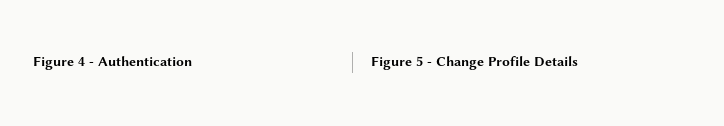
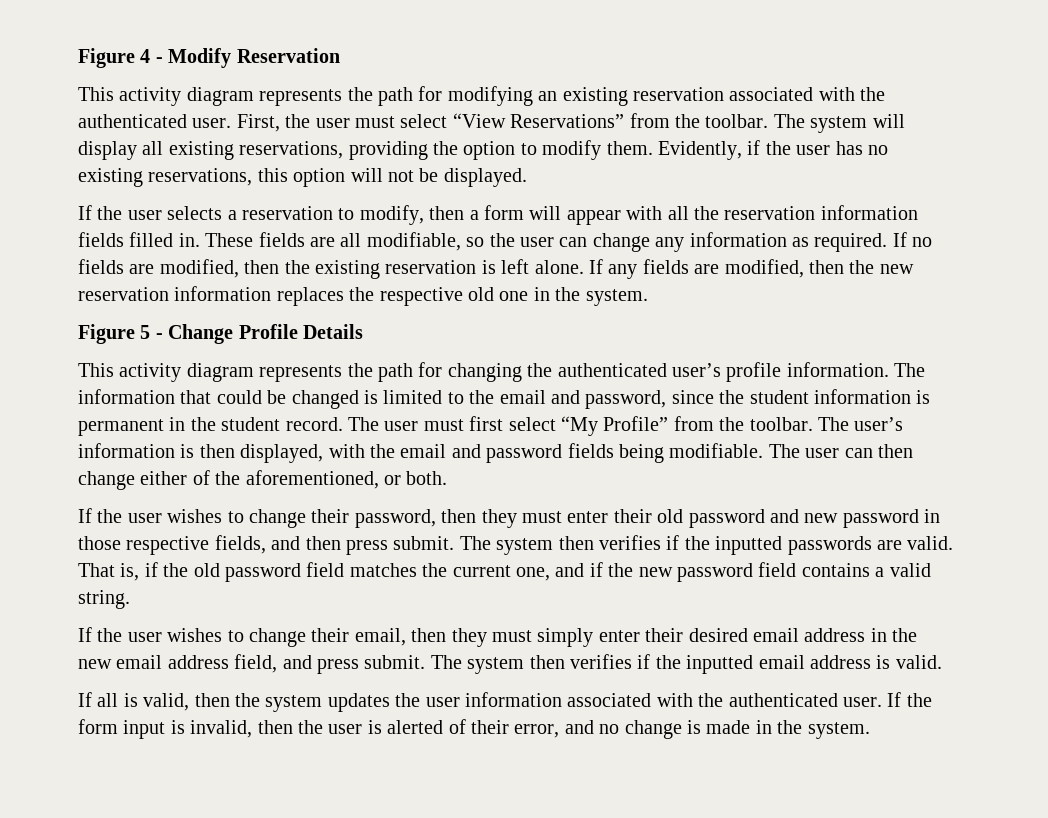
[98,56,192,66] Authentication -> [168,48,340,68] [78,86,886,106] [78,113,905,133] [78,140,888,160] [78,168,527,187] [78,205,918,225] [78,232,933,252] [78,259,914,279] [78,286,648,306] Modify Reservation // This activity diagram represents the path for modifying an existing reservation associated with the authenticated user. First, the user must select “View Reservations” from the toolbar. The system will display all existing reservations, providing the option to modify them. Evidently, if the user has no existing reservations, this option will not be displayed. // If the user selects a reservation to modify, then a form will appear with all the reservation information fields filled in. These fields are all modifiable, so the user can change any information as required. If no fields are modified, then the existing reservation is left alone. If any fields are modified, then the new reservation information replaces the respective old one in the system.
(578, 61) none -> [78,362,926,382] [78,389,931,409] [78,416,904,436] [78,443,913,463] [78,470,448,490] [78,508,941,528] [78,535,954,555] [78,562,931,582] [78,590,130,609] [78,627,918,647] [78,654,942,674] [78,692,932,712] [78,719,870,739] // This activity diagram represents the path for changing the authenticated user’s profile information. The information that could be changed is limited to the email and password, since the student information is permanent in the student record. The user must first select “My Profile” from the toolbar. The user’s information is then displayed, with the email and password fields being modifiable. The user can then change either of the aforementioned, or both. // If the user wishes to change their password, then they must enter their old password and new password in those respective fields, and then press submit. The system then verifies if the inputted passwords are valid. That is, if the old password field matches the current one, and if the new password field contains a valid string. // If the user wishes to change their email, then they must simply enter their desired email address in the new email address field, and press submit. The system then verifies if the inputted email address is valid. // If all is valid, then the system updates the user information associated with the authenticated user. If the form input is invalid, then the user is alerted of their error, and no change is made in the system.

